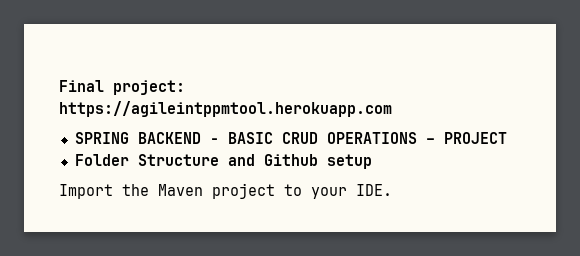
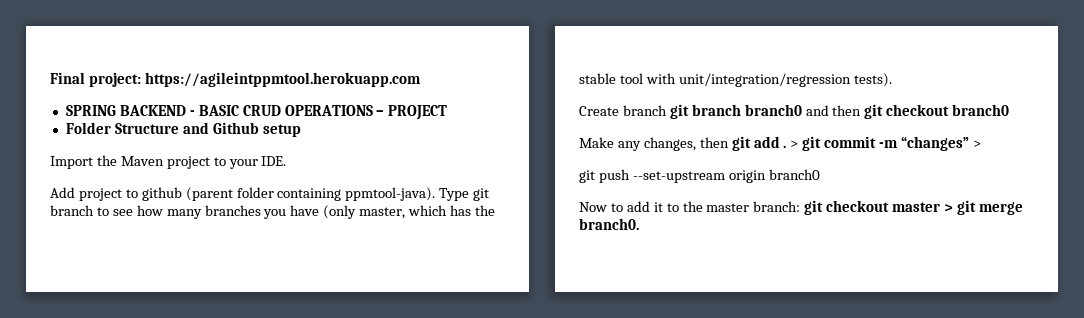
(392, 190) none -> [50,187,490,201] [50,205,495,219] [579,73,892,87] [579,104,1010,119] [579,136,981,151] [579,169,820,183] [579,200,1023,215] [579,218,639,230] // Add project to github (parent folder containing ppmtool-java). Type git branch to see how many branches you have (only master, which has the stable tool with unit/integration/regression tests). // Create branch git branch branch0 and then git checkout branch0 // Make any changes, then git add . > git commit -m “changes” > // git push --set-upstream origin branch0 // Now to add it to the master branch: git checkout master > git merge branch0.

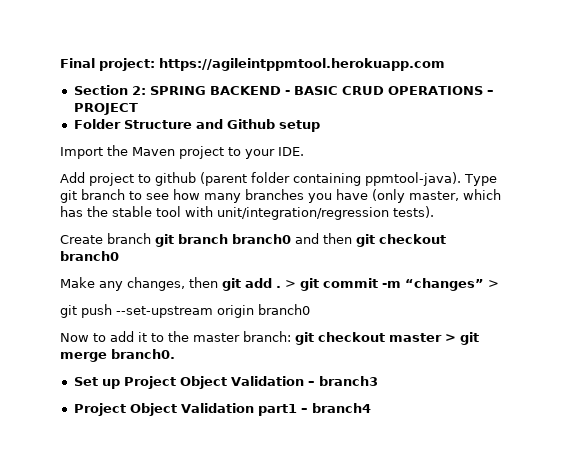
(421, 79) none -> [73,85,146,95] Section 2:
(639, 224) none -> [73,376,378,389] [73,403,371,416] // Set up Project Object Validation – branch3 // Project Object Validation part1 – branch4

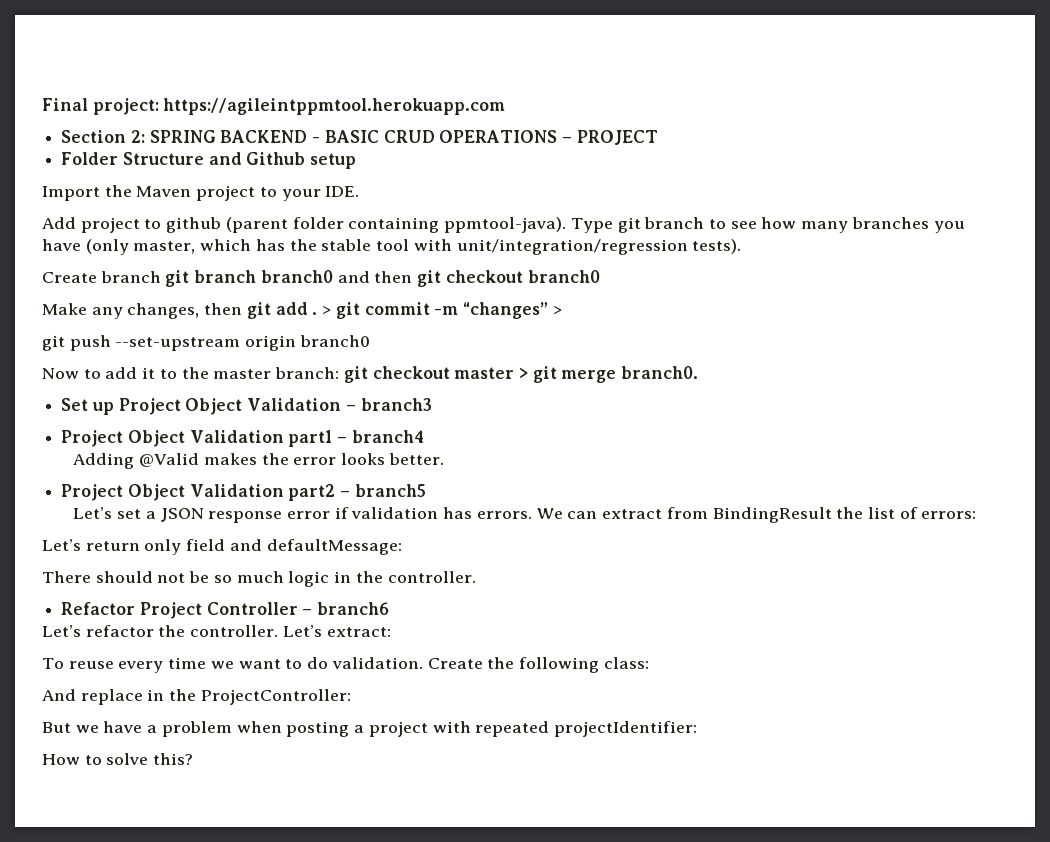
(371, 408) none -> [73,453,444,469] [61,484,426,501] [73,507,977,523] [42,539,402,555] [42,571,476,587] [61,602,390,619] [42,625,391,637] [42,657,649,673] [42,689,351,705] [42,721,697,737] [42,753,194,765] // Adding @Valid makes the error looks better. // Project Object Validation part2 – branch5 // Let’s set a JSON response error if validation has errors. We can extract from BindingResult the list of errors: // Let’s return only field and defaultMessage: // There should not be so much logic in the controller. // Refactor Project Controller – branch6 // Let’s refactor the controller. Let’s extract: // To reuse every time we want to do validation. Create the following class: // And replace in the ProjectController: // But we have a problem when posting a project with repeated projectIdentifier: // How to solve this?

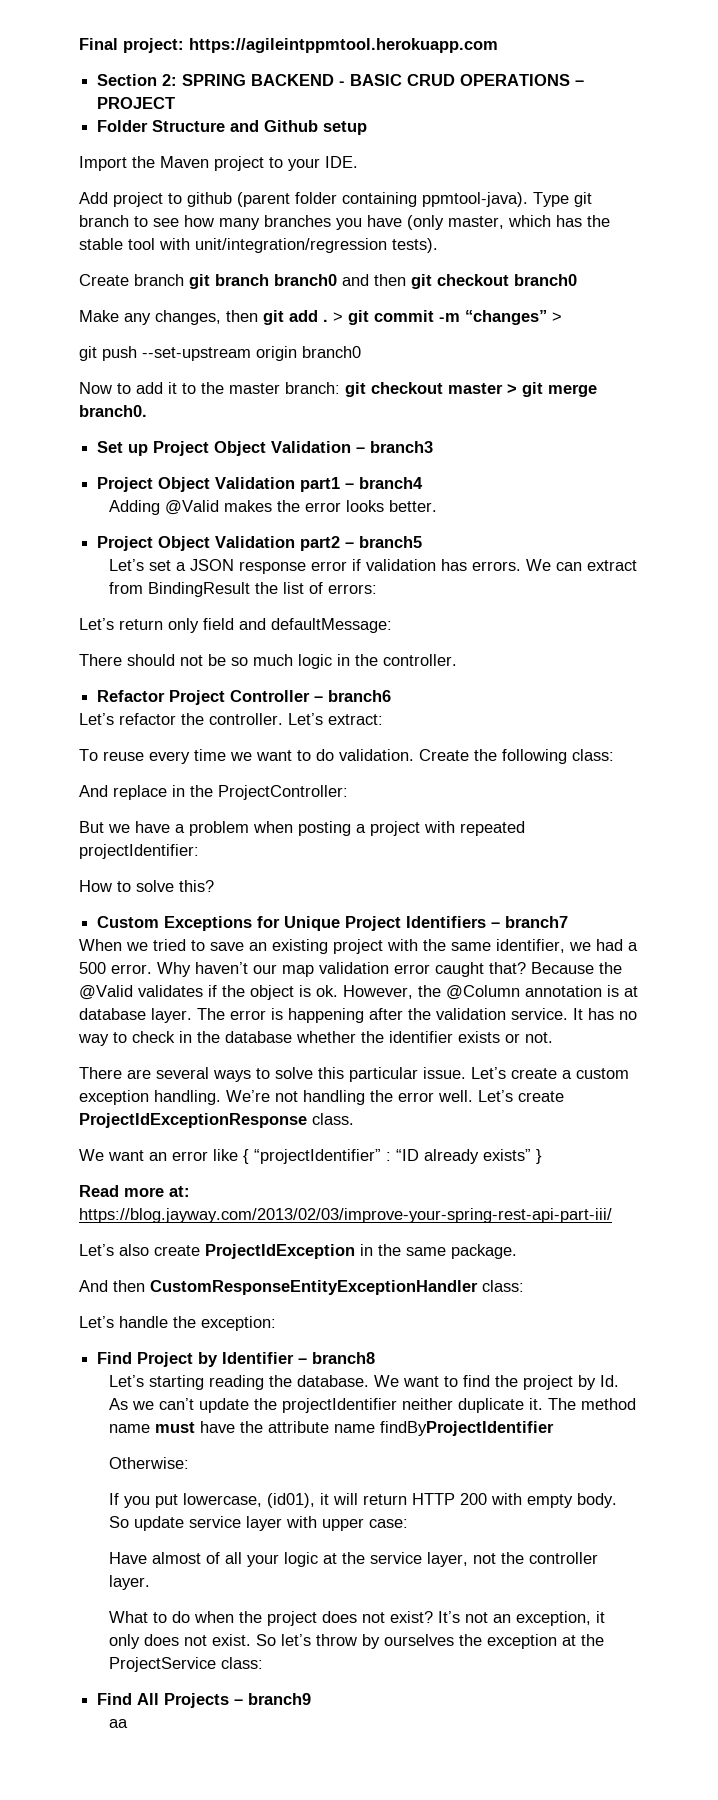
(194, 759) none -> [97,916,569,931] [79,939,638,954] [79,962,622,977] [79,985,638,1000] [79,1008,637,1023] [78,1031,553,1046] [79,1067,629,1082] [79,1090,564,1105] [79,1113,354,1128] [79,1149,542,1164] [79,1185,190,1197] [79,1208,612,1223] [79,1244,517,1259] [79,1280,524,1295] [79,1316,276,1331] [97,1352,376,1367] [108,1375,619,1390] [108,1398,636,1413] [108,1421,554,1436] [108,1457,189,1469] [108,1493,617,1508] [108,1516,408,1531] [108,1552,598,1567] [108,1575,150,1590] [108,1611,605,1626] [108,1634,604,1649] [108,1657,263,1672] [97,1693,312,1708] [108,1719,128,1728] // Custom Exceptions for Unique Project Identifiers – branch7 // When we tried to save an existing project with the same identifier, we had a 500 error. Why haven’t our map validation error caught that? Because the @Valid validates if the object is ok. However, the @Column annotation is at database layer. The error is happening after the validation service. It has no way to check in the database whether the identifier exists or not. // There are several ways to solve this particular issue. Let’s create a custom exception handling. We’re not handling the error well. Let’s create ProjectIdExceptionResponse class. // We want an error like { “projectIdentifier” : “ID already exists” } // Read more at: https://blog.jayway.com/2013/02/03/improve-your-spring-rest-api-part-iii/ // Let’s also create ProjectIdException in the same package. // And then CustomResponseEntityExceptionHandler class: // Let’s handle the exception: // Find Project by Identifier – branch8 // Let’s starting reading the database. We want to find the project by Id. As we can’t update the projectIdentifier neither duplicate it. The method name must have the attribute name findByProjectIdentifier // Otherwise: // If you put lowercase, (id01), it will return HTTP 200 with empty body. So update service layer with upper case: // Have almost of all your logic at the service layer, not the controller layer. // What to do when the project does not exist? It’s not an exception, it only does not exist. So let’s throw by ourselves the exception at the ProjectService class: // Find All Projects – branch9 // aa

